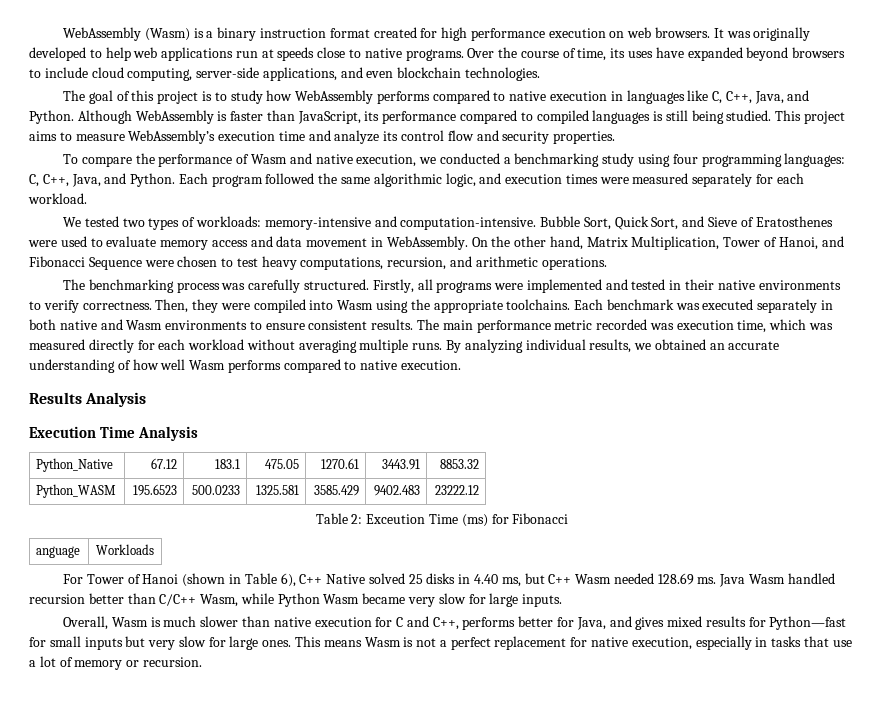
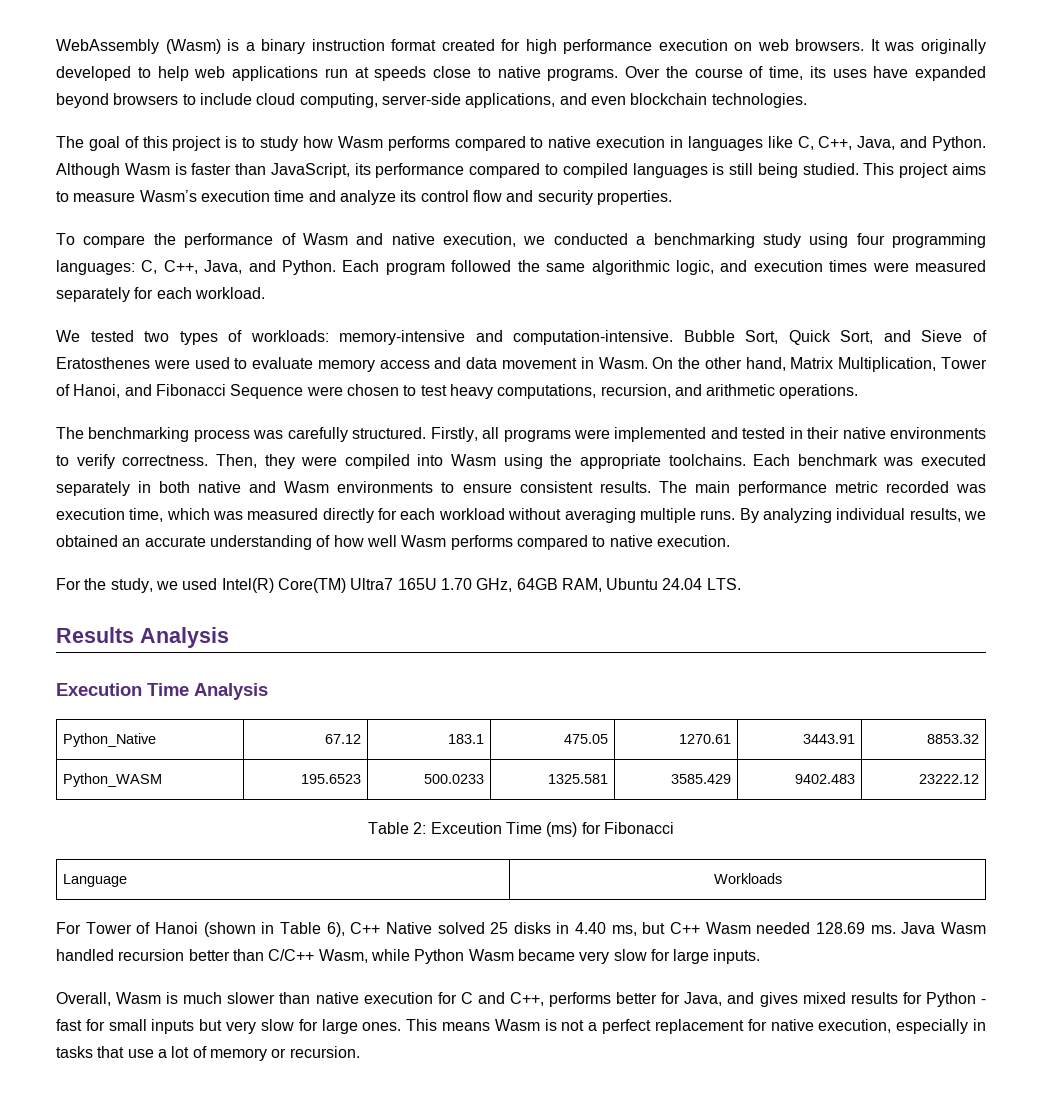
[295,90,374,104] WebAssembly -> [337,136,383,148] Wasm
[135,110,214,124] WebAssembly -> [124,163,170,175] Wasm
[128,130,216,144] WebAssembly’s -> [139,190,197,202] Wasm’s
[386,236,468,250] WebAssembly. -> [598,357,648,369] Wasm.
(462, 365) none -> [56,578,741,593] // For the study, we used Intel(R) Core(TM) Ultra7 165U 1.70 GHz, 64GB RAM, Ubuntu 24.04 LTS.
[36,546,81,558] anguage -> [63,874,128,887] Language
[769,616,847,630] Python—fast -> [925,992,987,1007] [56,1019,82,1031] Python - fast

